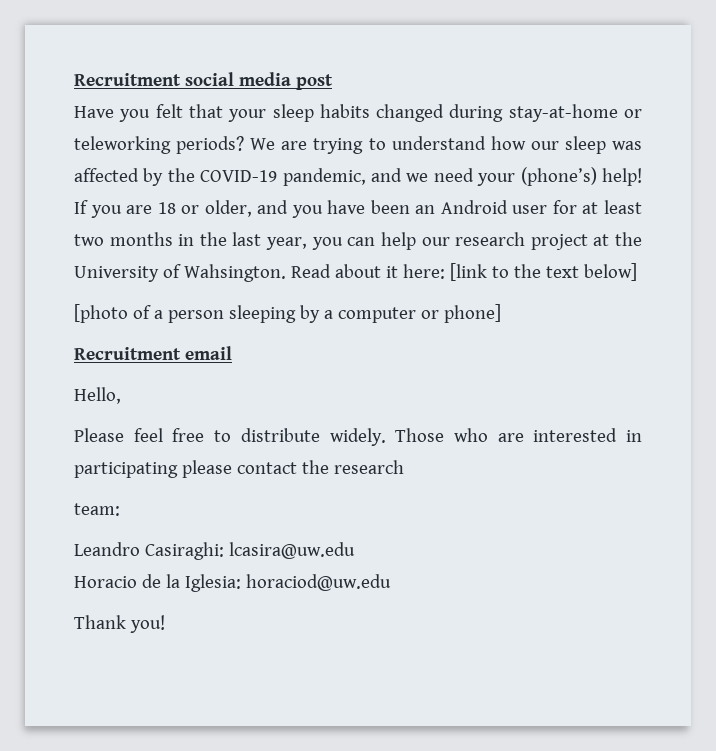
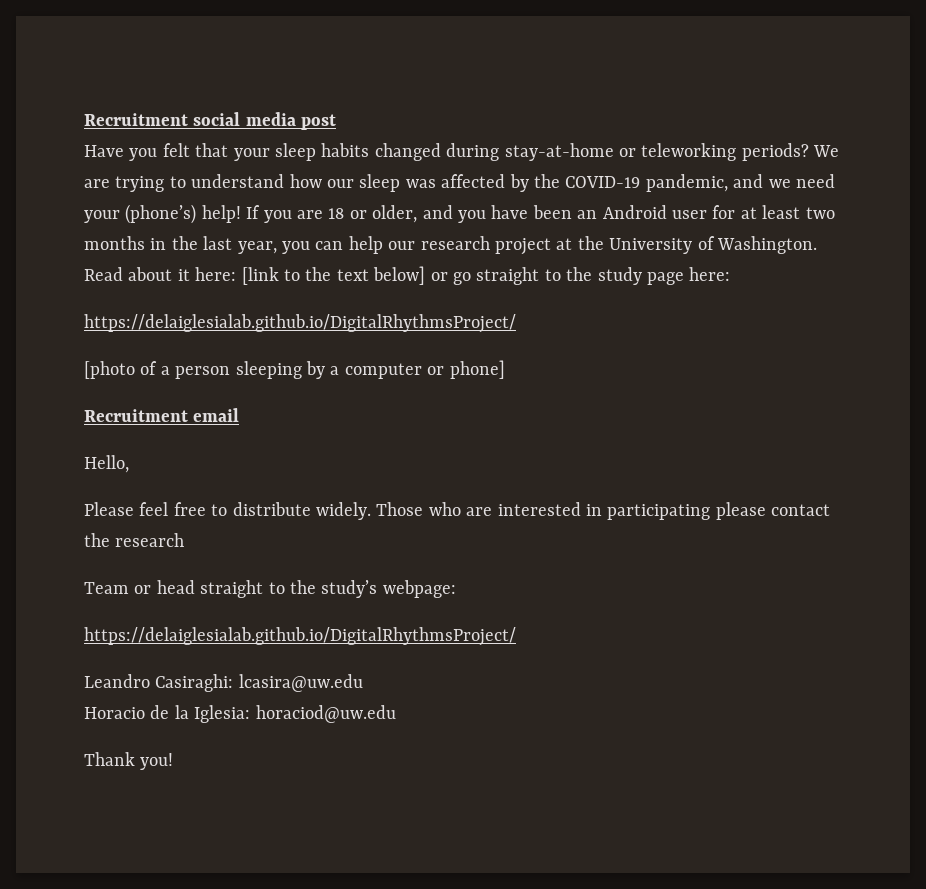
[183,264,286,282] Wahsington. -> [716,236,817,254] Washington.
(637, 272) none -> [430,267,731,285] [84,314,516,333] or go straight to the study page here: // https://delaiglesialab.github.io/DigitalRhythmsProject/
[74,503,120,516] team: -> [84,580,456,598] [84,627,516,646] Team or head straight to the study’s webpage: // https://delaiglesialab.github.io/DigitalRhythmsProject/

